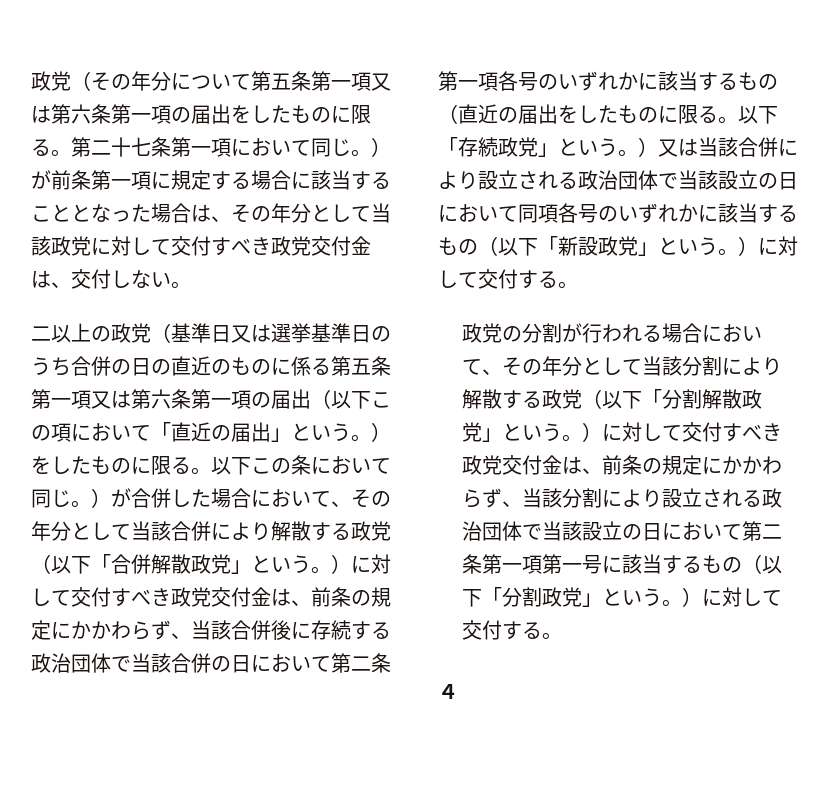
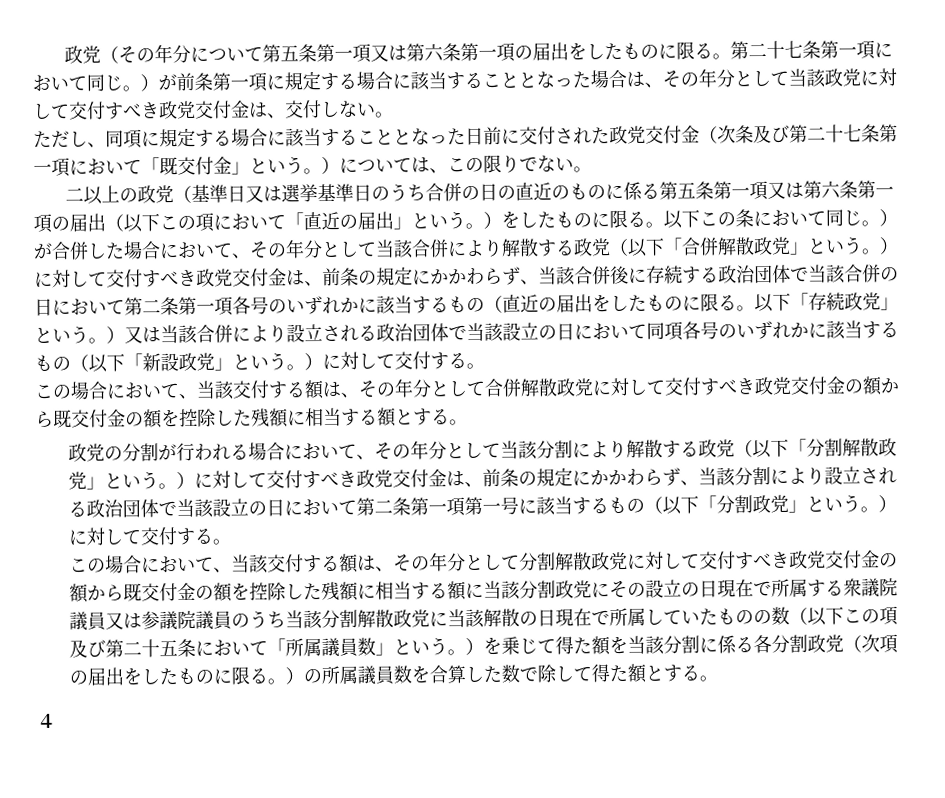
(191, 285) none -> [33,124,898,149] [33,154,592,177] // ただし、同項に規定する場合に該当することとなった日前に交付された政党交付金（次条及び第二十七条第一項において「既交付金」という。）については、この限りでない。
(578, 285) none -> [34,376,899,400] [35,407,468,429] // この場合において、当該交付する額は、その年分として合併解散政党に対して交付すべき政党交付金の額から既交付金の額を控除した残額に相当する額とする。
(563, 636) none -> [68,550,898,574] [68,578,898,603] [68,606,898,631] [68,634,898,658] [68,663,718,686] // この場合において、当該交付する額は、その年分として分割解散政党に対して交付すべき政党交付金の額から既交付金の額を控除した残額に相当する額に当該分割政党にその設立の日現在で所属する衆議院議員又は参議院議員のうち当該分割解散政党に当該解散の日現在で所属していたものの数（以下この項及び第二十五条において「所属議員数」という。）を乗じて得た額を当該分割に係る各分割政党（次項の届出をしたものに限る。）の所属議員数を合算した数で除して得た額とする。

